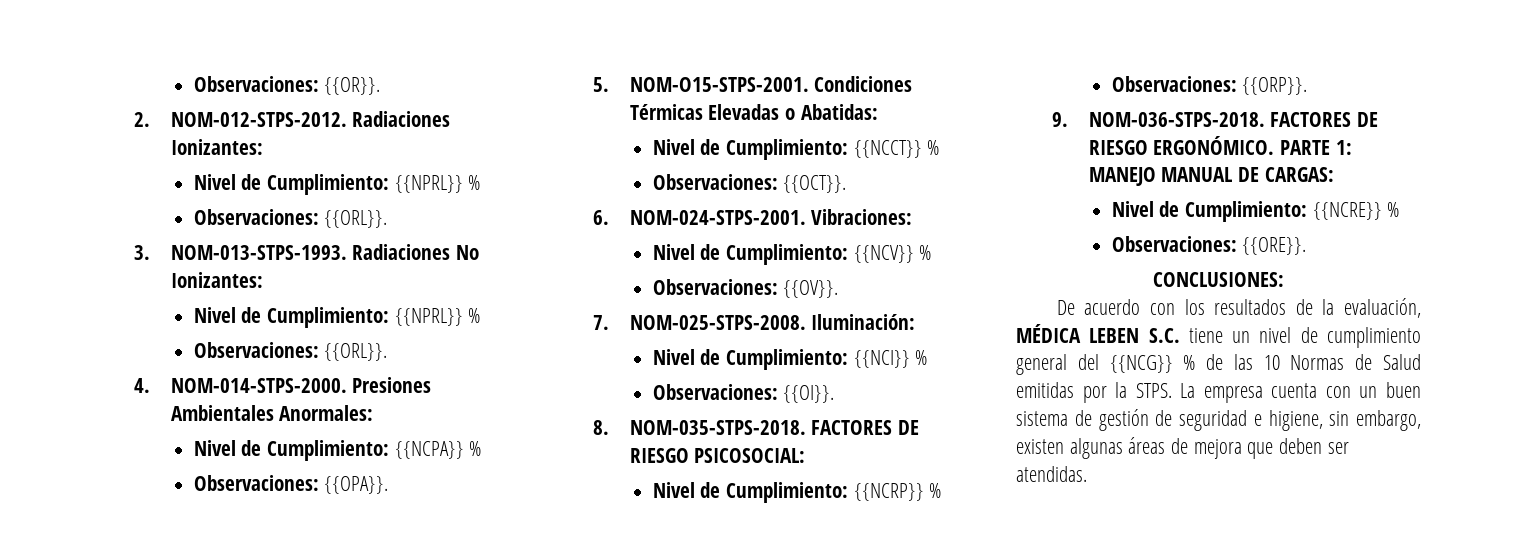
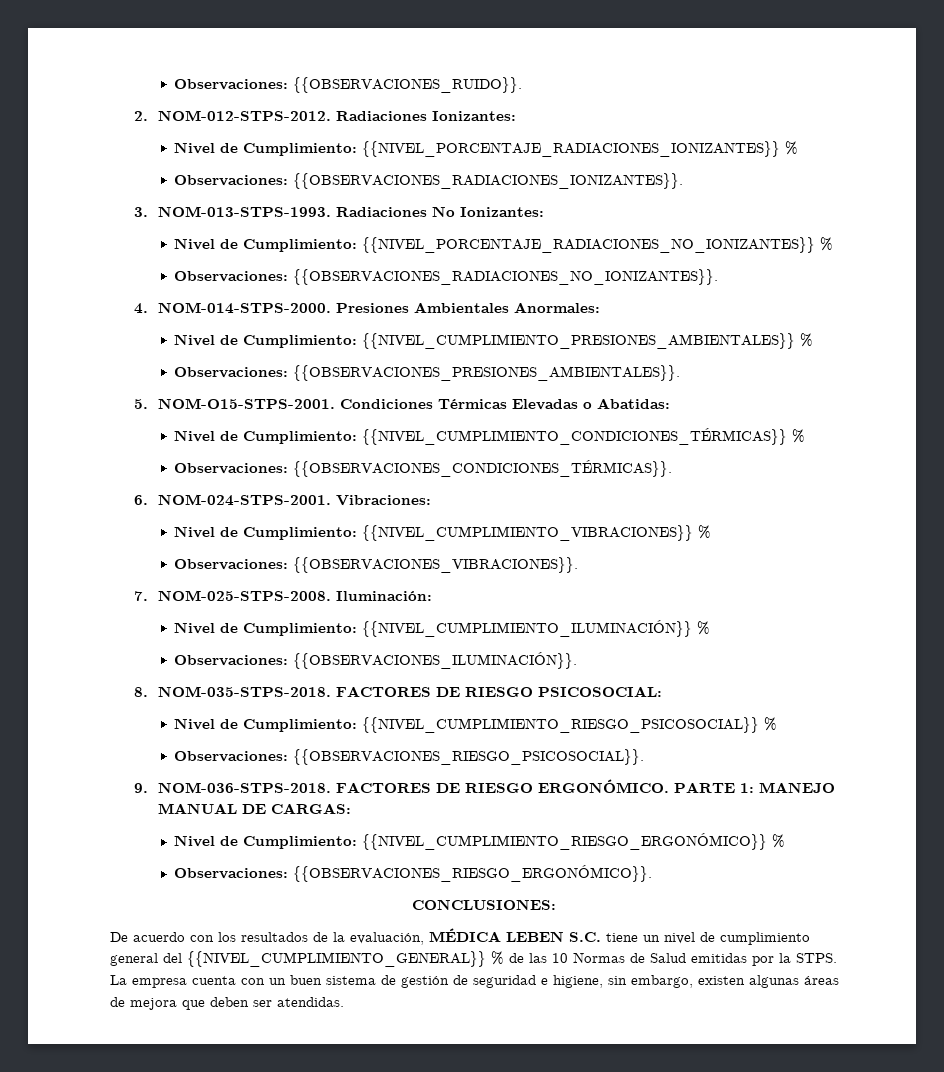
[193,76,381,95] Observaciones: {{OR}}. -> [174,77,523,93] Observaciones: {{OBSERVACIONES_RUIDO}}.
[394,175,481,193] [193,209,388,228] {{NPRL}} % // Observaciones: {{ORL}}. -> [362,141,799,157] [174,173,684,189] {{NIVEL_PORCENTAJE_RADIACIONES_IONIZANTES}} % // Observaciones: {{OBSERVACIONES_RADIACIONES_IONIZANTES}}.
[394,308,481,326] [193,342,388,361] {{NPRL}} % // Observaciones: {{ORL}}. -> [362,237,834,253] [174,269,719,285] {{NIVEL_PORCENTAJE_RADIACIONES_NO_IONIZANTES}} % // Observaciones: {{OBSERVACIONES_RADIACIONES_NO_IONIZANTES}}.
[394,441,482,459] [193,475,389,494] {{NCPA}} % // Observaciones: {{OPA}}. -> [362,333,814,349] [174,365,681,381] {{NIVEL_CUMPLIMIENTO_PRESIONES_AMBIENTALES}} % // Observaciones: {{OBSERVACIONES_PRESIONES_AMBIENTALES}}.
[853,140,940,158] [652,174,847,193] {{NCCT}} % // Observaciones: {{OCT}}. -> [362,428,806,445] [174,460,673,477] {{NIVEL_CUMPLIMIENTO_CONDICIONES_TÉRMICAS}} % // Observaciones: {{OBSERVACIONES_CONDICIONES_TÉRMICAS}}.
[853,245,932,263] [652,279,839,298] {{NCV}} % // Observaciones: {{OV}}. -> [362,525,712,541] [174,557,579,573] {{NIVEL_CUMPLIMIENTO_VIBRACIONES}} % // Observaciones: {{OBSERVACIONES_VIBRACIONES}}.
[853,350,928,368] [652,384,835,403] {{NCI}} % // Observaciones: {{OI}}. -> [362,620,711,637] [174,652,578,669] {{NIVEL_CUMPLIMIENTO_ILUMINACIÓN}} % // Observaciones: {{OBSERVACIONES_ILUMINACIÓN}}.
[853,483,942,501] [1111,76,1308,95] {{NCRP}} % // Observaciones: {{ORP}}. -> [362,717,778,733] [174,749,645,765] {{NIVEL_CUMPLIMIENTO_RIESGO_PSICOSOCIAL}} % // Observaciones: {{OBSERVACIONES_RIESGO_PSICOSOCIAL}}.
[1312,202,1400,220] [1111,236,1307,255] {{NCRE}} % // Observaciones: {{ORE}}. -> [362,833,786,850] [174,865,653,882] {{NIVEL_CUMPLIMIENTO_RIESGO_ERGONÓMICO}} % // Observaciones: {{OBSERVACIONES_RIESGO_ERGONÓMICO}}.
[1109,355,1173,373] {{NCG}} -> [187,951,486,967] {{NIVEL_CUMPLIMIENTO_GENERAL}}

